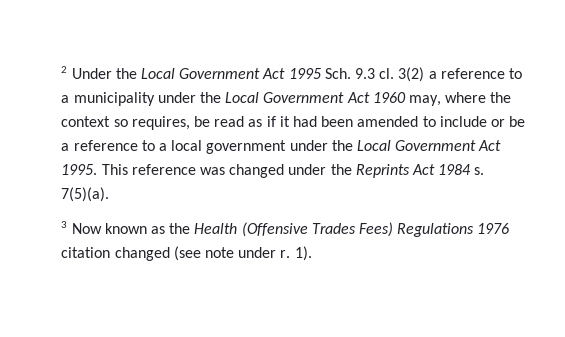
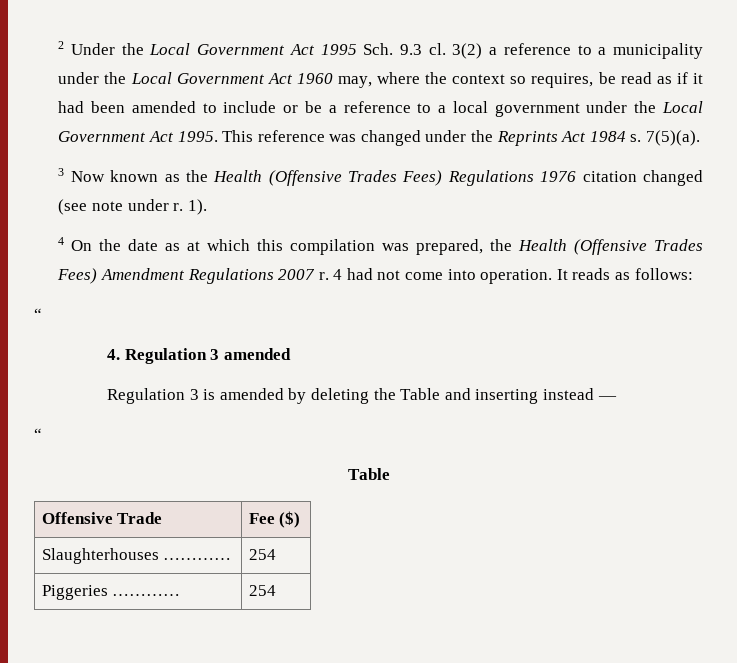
(312, 253) none -> [58,237,703,255] [57,268,693,284] [34,308,42,320] [107,348,291,364] [107,388,617,404] [34,428,42,440] [347,468,390,480] [41,512,163,524] [248,511,301,528] [41,548,232,564] [248,549,276,560] [41,585,181,600] [248,585,276,596] // 4 On the date as at which this compilation was prepared, the Health (Offensive Trades Fees) Amendment Regulations 2007 r. 4 had not come into operation. It reads as follows: // “ // 4. Regulation 3 amended // Regulation 3 is amended by deleting the Table and inserting instead — // “ // Table // Offensive Trade | Fee ($) // Slaughterhouses ………… | 254 // Piggeries ………… | 254

